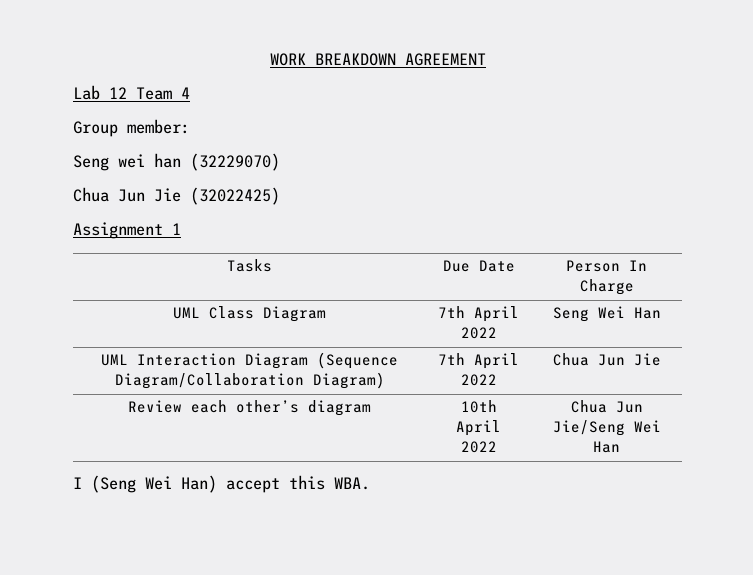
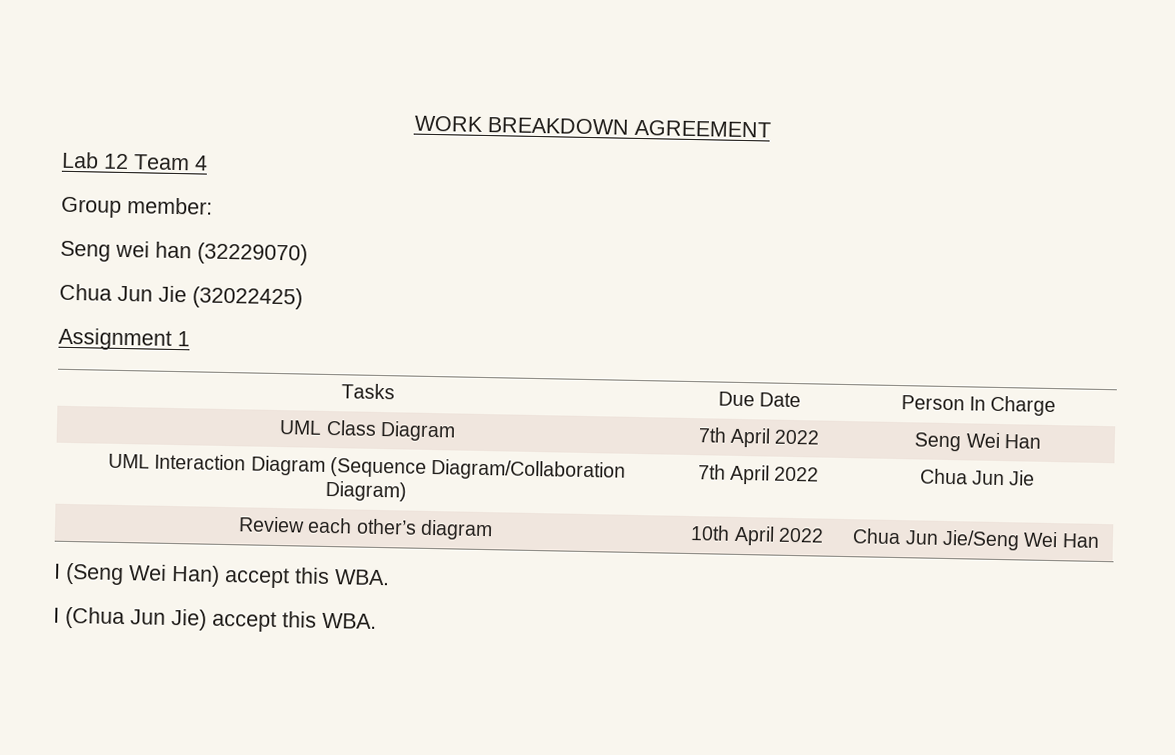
(370, 483) none -> [53,606,377,633] // I (Chua Jun Jie) accept this WBA.

